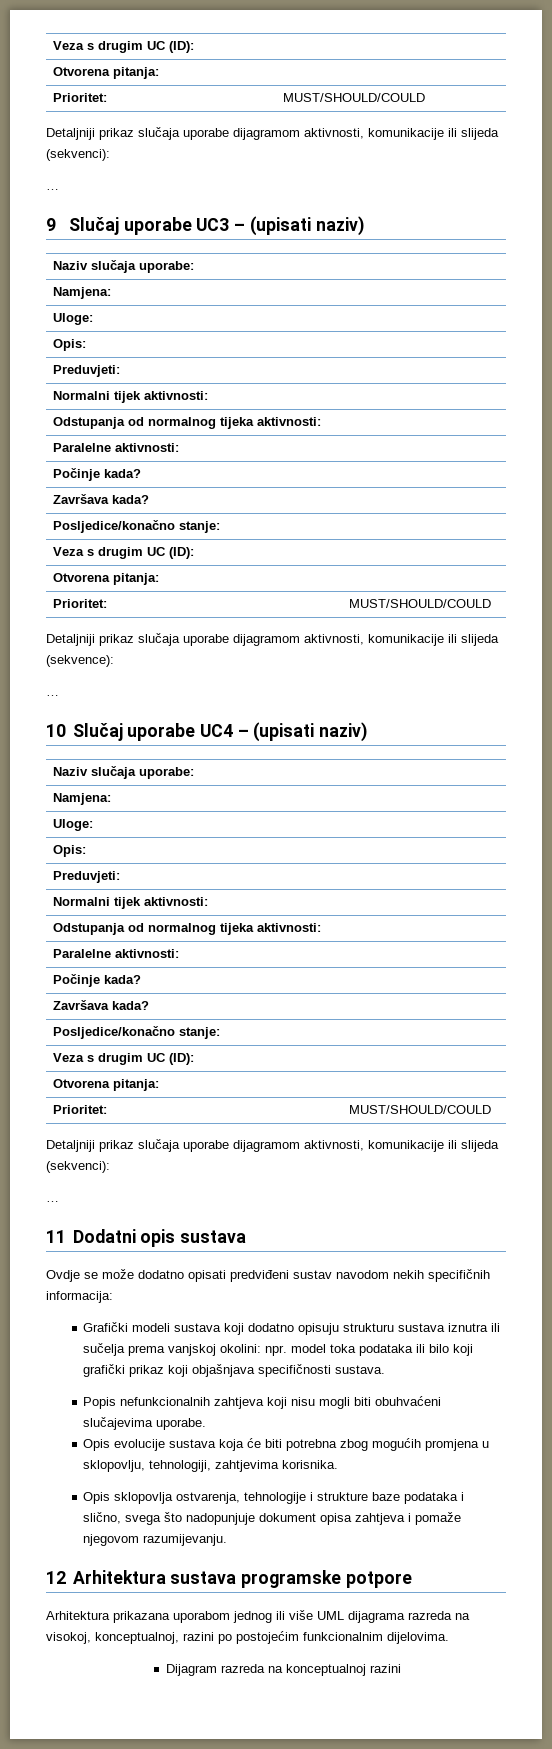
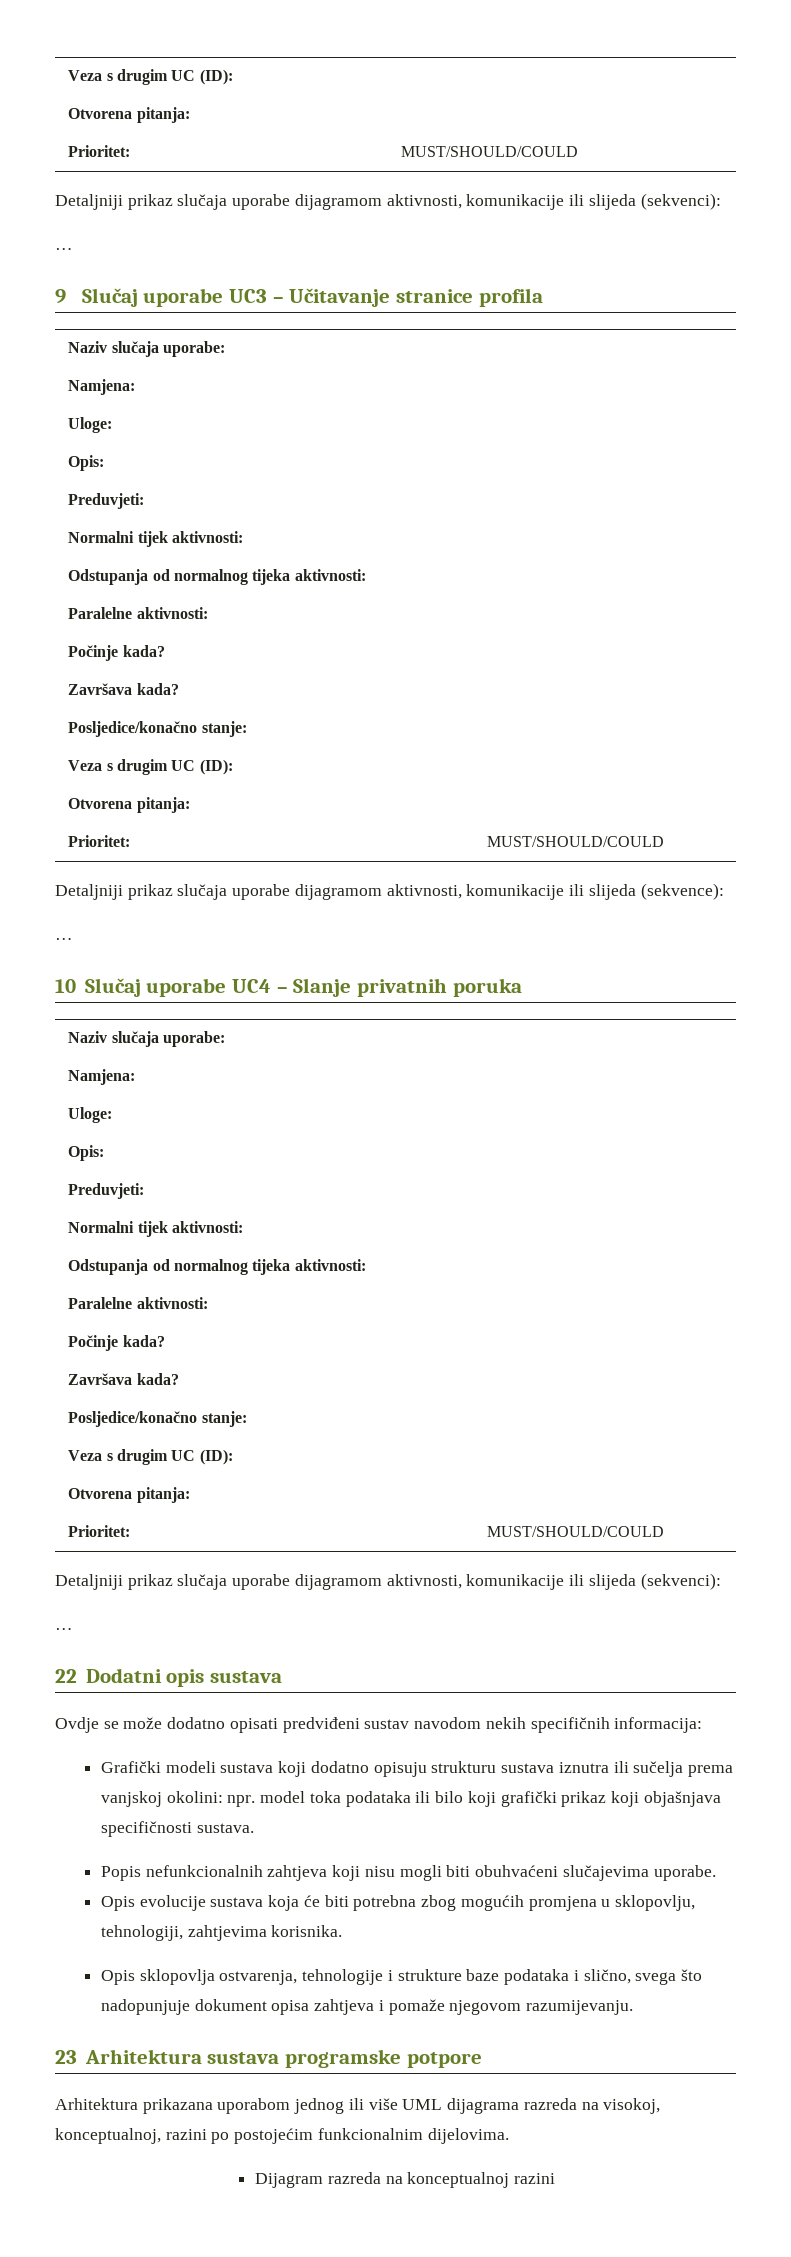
[249,216,364,236] (upisati naziv) -> [289,288,543,307] Učitavanje stranice profila
[253,722,368,742] (upisati naziv) -> [293,978,522,997] Slanje privatnih poruka
[46,1230,66,1243] 11 -> [55,1669,77,1683] 22
[46,1571,66,1584] 12 -> [55,2050,77,2064] 23

